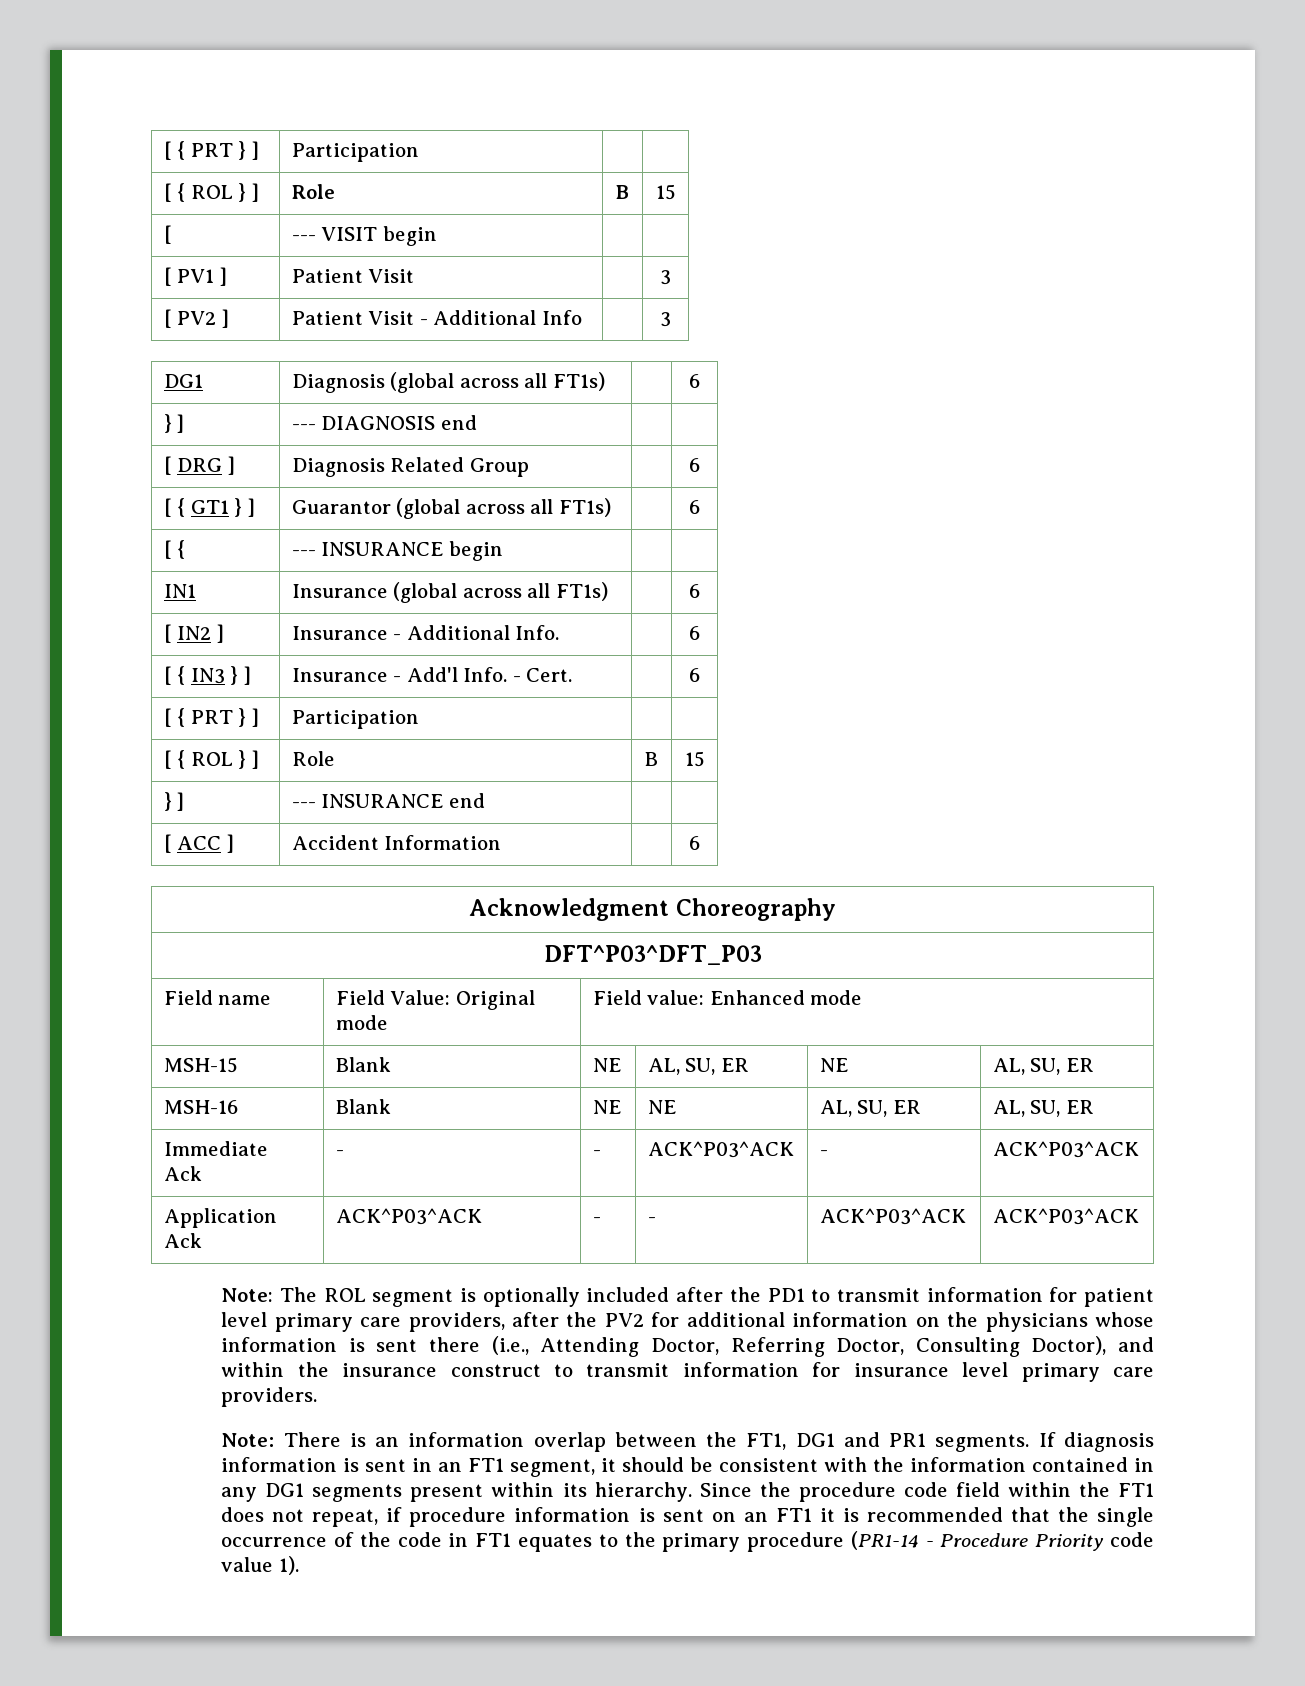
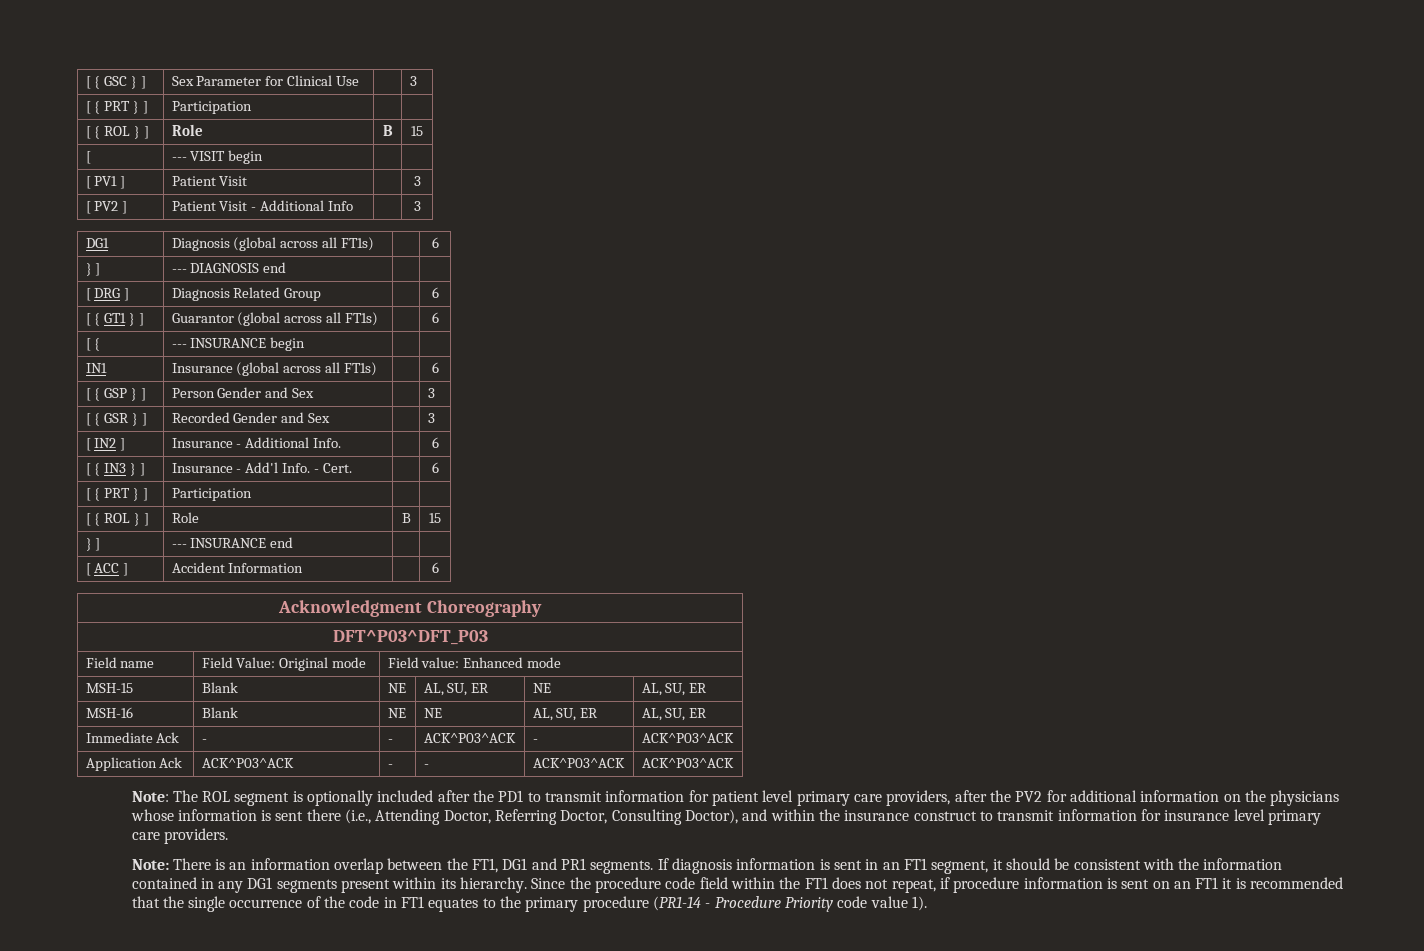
[163,141,186,160] [ { -> [85,76,147,89] [171,75,360,86] [409,76,417,86] [85,101,101,114] [ { GSC } ] | Sex Parameter for Clinical Use | | 3 // [ {
(700, 591) none -> [85,388,147,401] [171,387,315,398] [427,388,435,398] [85,413,148,426] [171,412,331,423] [427,413,435,423] // [ { GSP } ] | Person Gender and Sex | | 3 // [ { GSR } ] | Recorded Gender and Sex | | 3

